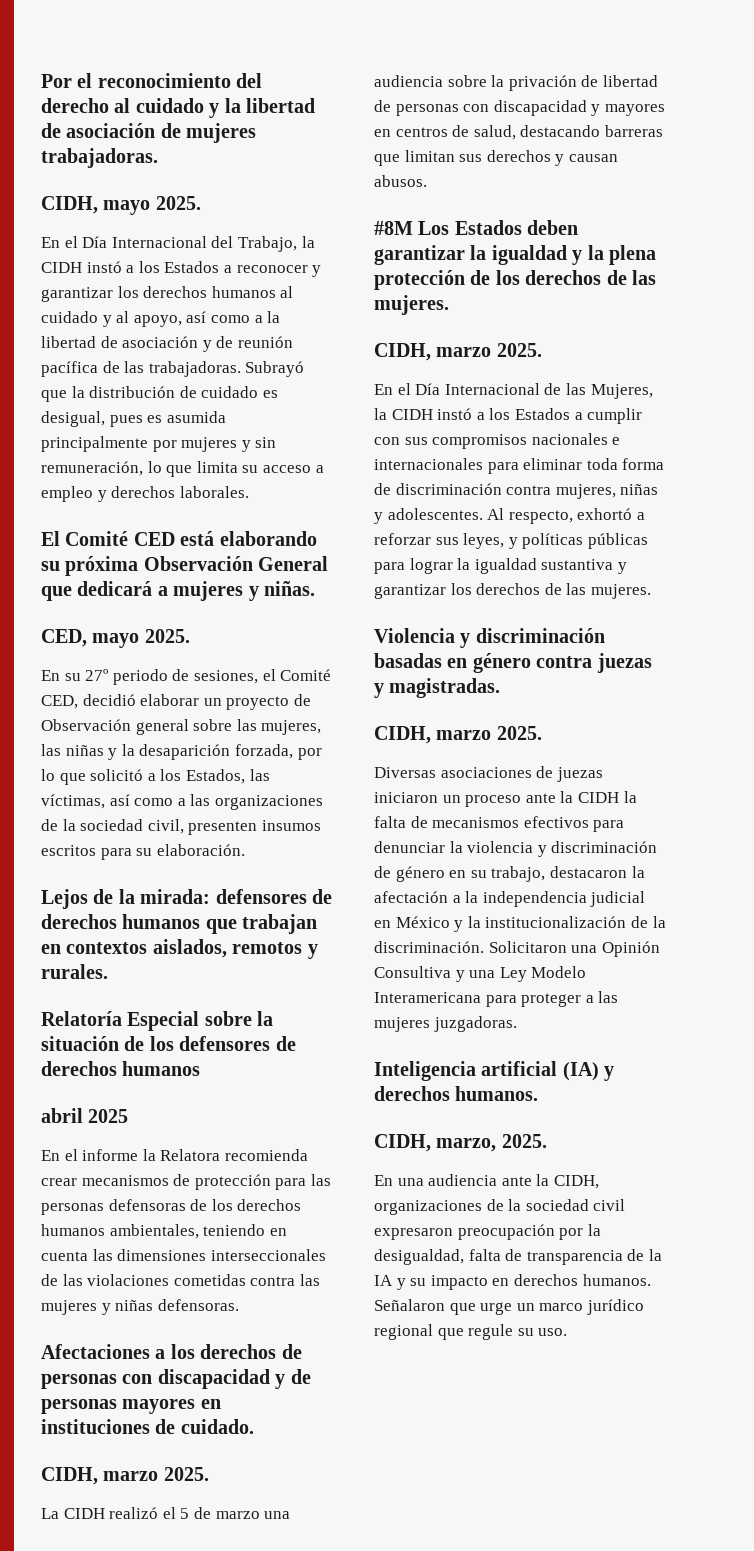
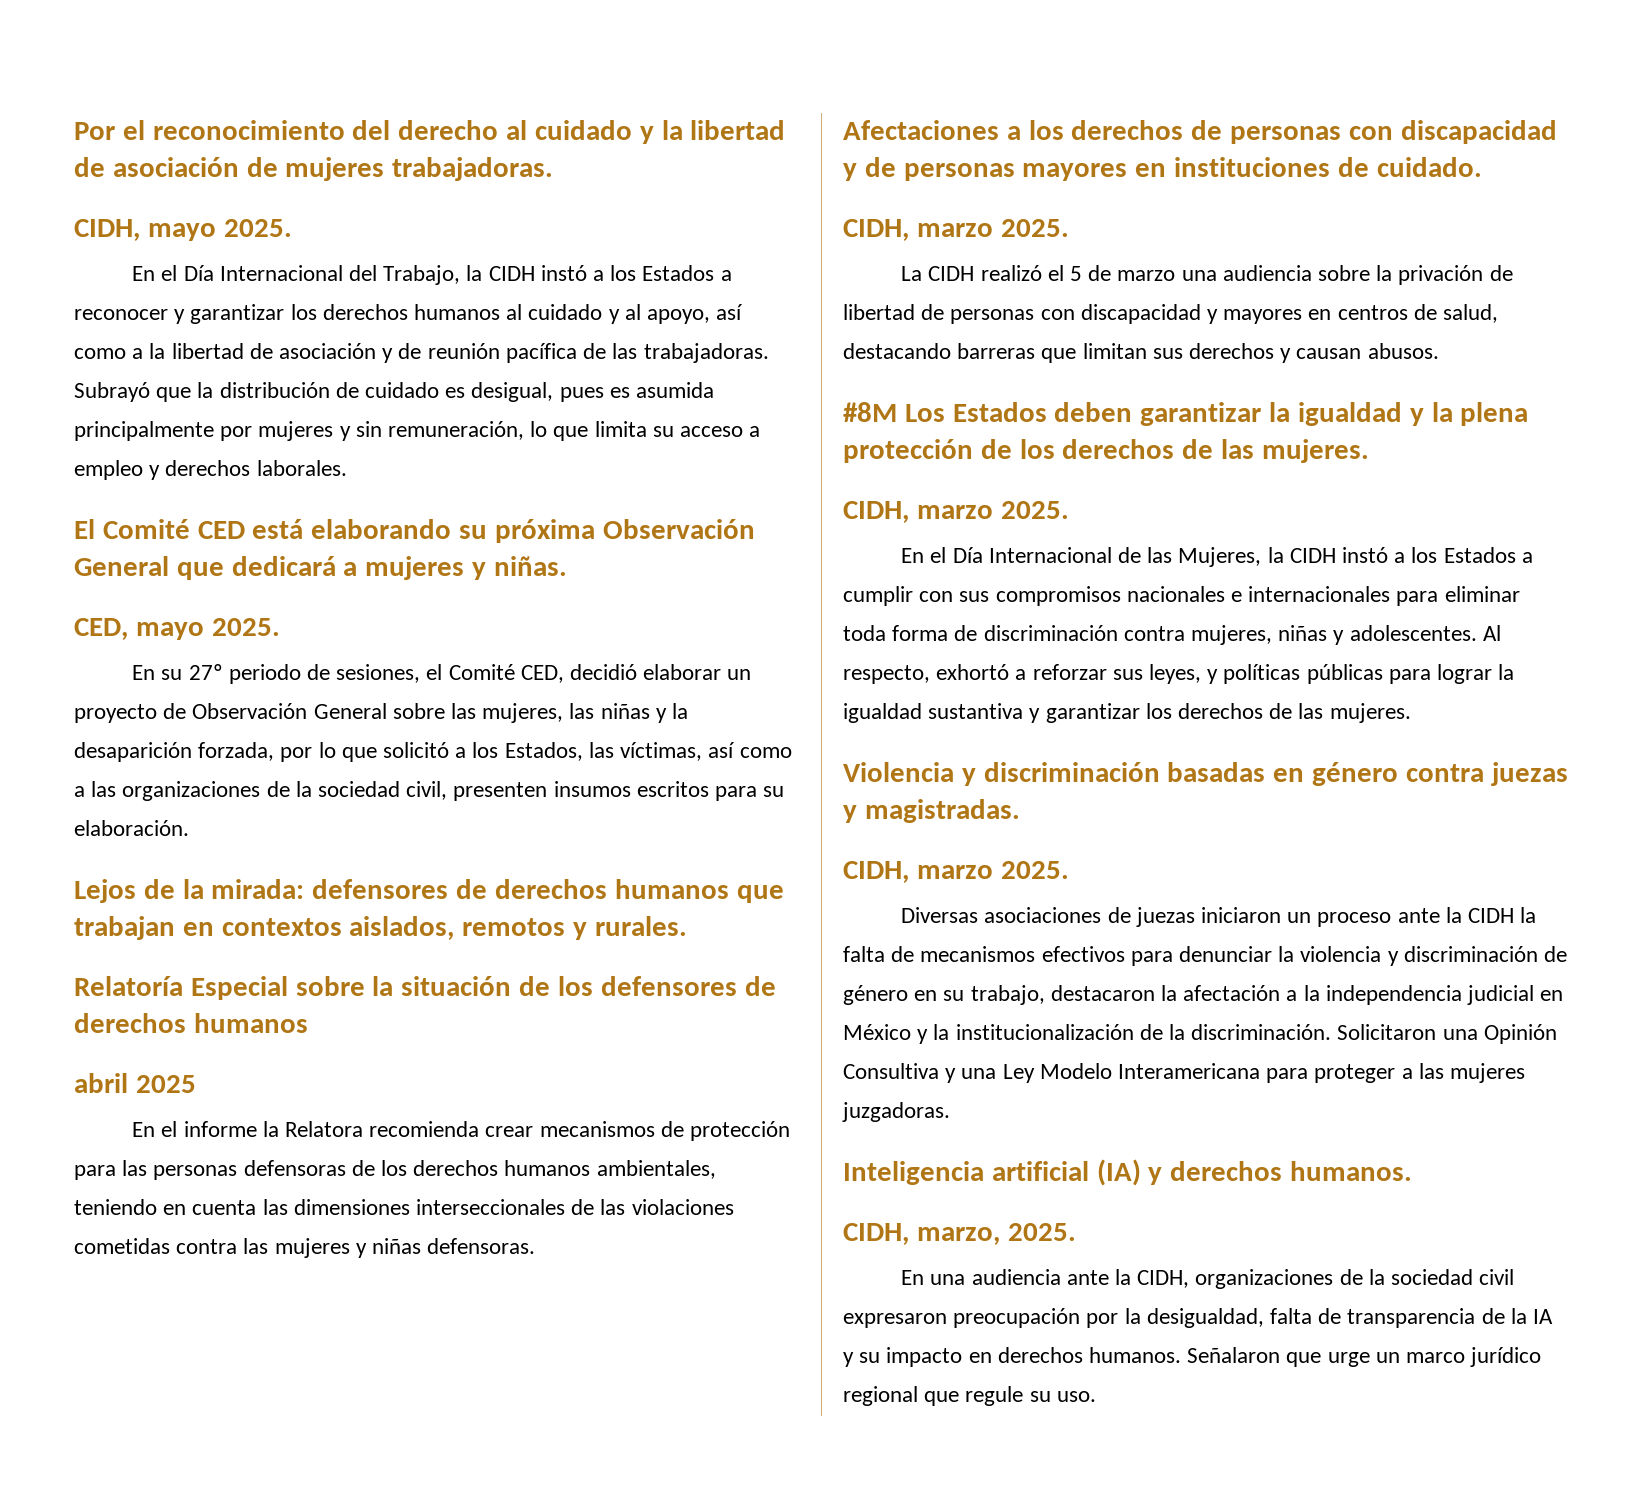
[135,719,189,735] general -> [313,703,387,719] General

